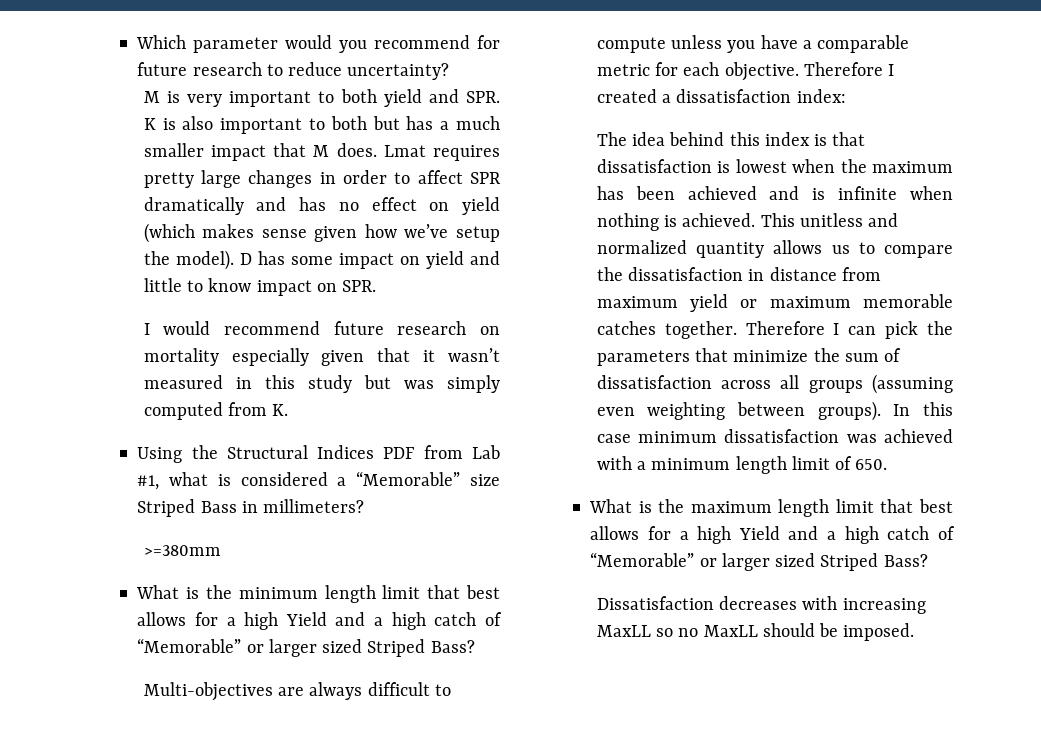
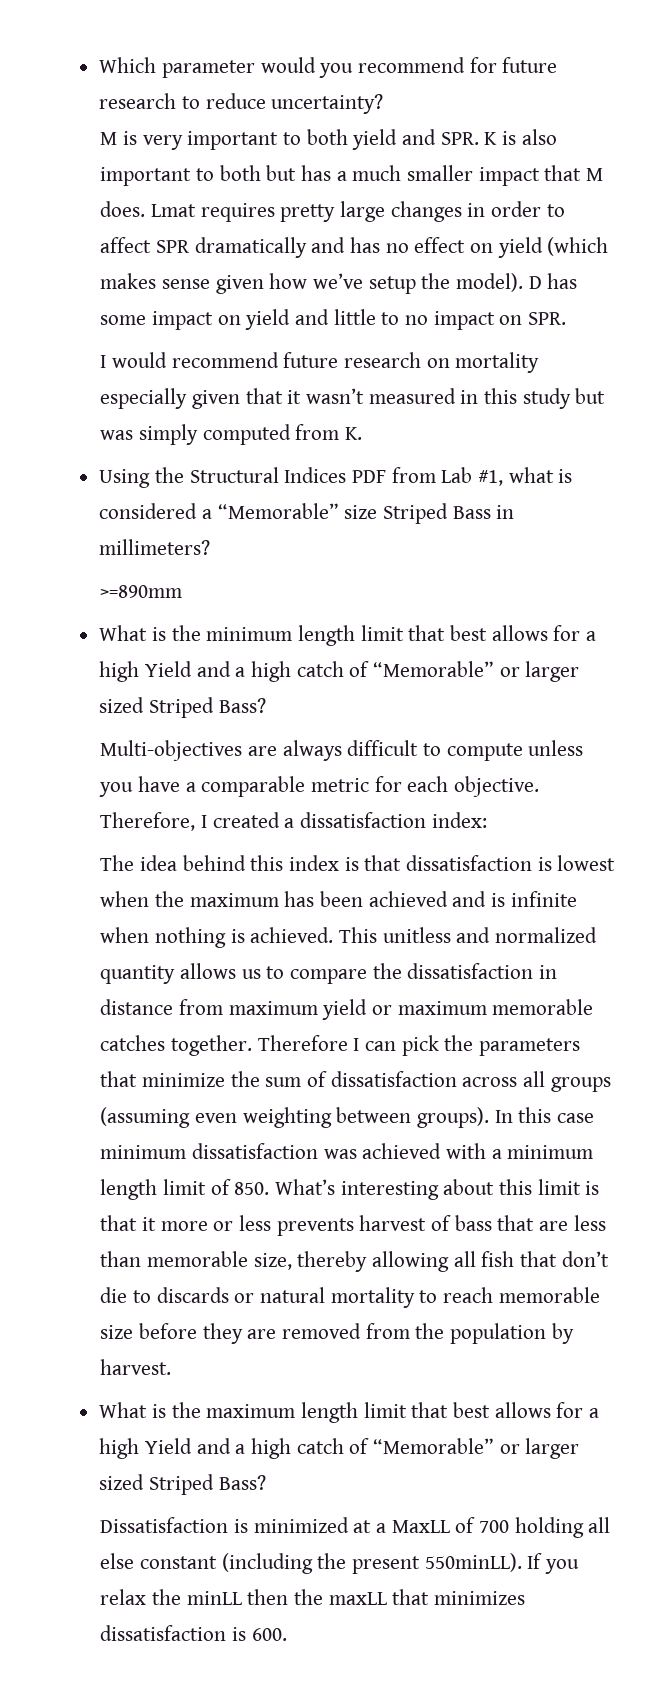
[208,278,252,292] know -> [404,315,428,325] no
[143,545,221,556] >=380mm -> [100,585,183,598] >=890mm
[803,62,883,76] Therefore -> [100,812,196,831] Therefore,
[855,459,888,470] 650. -> [234,1179,600,1200] [100,1215,606,1236] [100,1251,609,1272] [100,1287,600,1308] [100,1323,574,1344] [100,1359,172,1375] 850. What’s interesting about this limit is that it more or less prevents harvest of bass that are less than memorable size, thereby allowing all fish that don’t die to discards or natural mortality to reach memorable size before they are removed from the population by harvest.
[719,596,926,614] [596,623,915,641] decreases with increasing MaxLL so no MaxLL should be imposed. -> [233,1517,611,1538] [100,1553,579,1574] [100,1589,525,1605] [100,1625,287,1641] is minimized at a MaxLL of 700 holding all else constant (including the present 550minLL). If you relax the minLL then the maxLL that minimizes dissatisfaction is 600.

